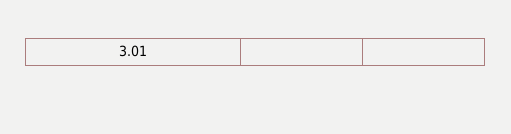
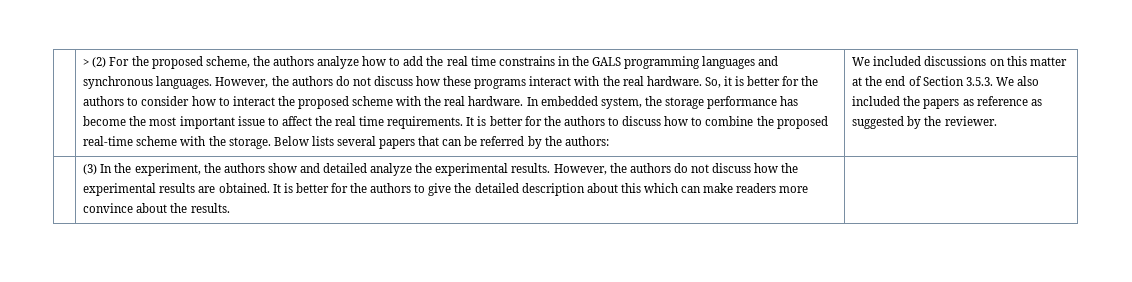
[119,45,147,57] 3.01 | -> [83,56,779,69] [83,76,819,89] [83,96,799,109] [83,116,828,129] [83,136,609,149] [852,56,1067,66] [852,76,1039,86] [852,96,1042,109] [852,116,997,129] [83,163,799,176] [83,183,809,196] [83,203,230,213] | > (2) For the proposed scheme, the authors analyze how to add the real time constrains in the GALS programming languages and synchronous languages. However, the authors do not discuss how these programs interact with the real hardware. So, it is better for the authors to consider how to interact the proposed scheme with the real hardware. In embedded system, the storage performance has become the most important issue to affect the real time requirements. It is better for the authors to discuss how to combine the proposed real-time scheme with the storage. Below lists several papers that can be referred by the authors: | We included discussions on this matter at the end of Section 3.5.3. We also included the papers as reference as suggested by the reviewer. // | (3) In the experiment, the authors show and detailed analyze the experimental results. However, the authors do not discuss how the experimental results are obtained. It is better for the authors to give the detailed description about this which can make readers more convince about the results.

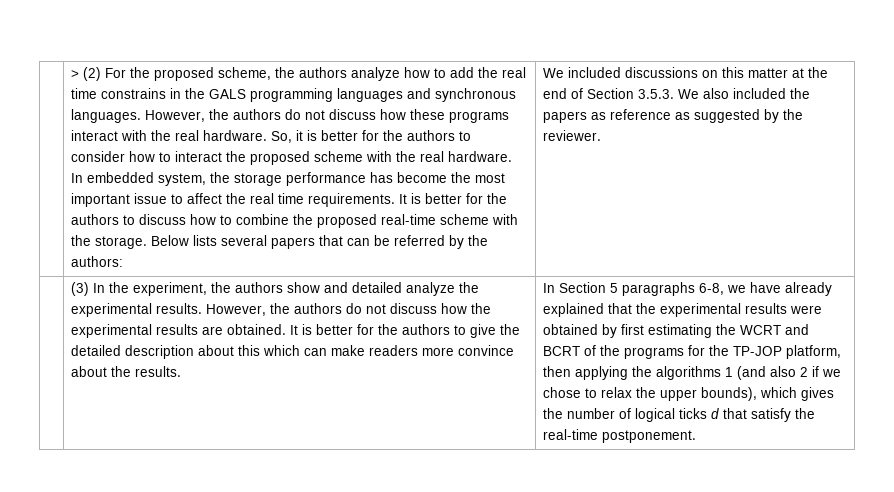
(230, 208) none -> [543,282,833,296] [543,303,823,317] [543,324,810,338] [543,345,842,359] [543,366,842,380] [543,387,835,401] [543,408,816,422] [543,429,697,443] In Section 5 paragraphs 6-8, we have already explained that the experimental results were obtained by first estimating the WCRT and BCRT of the programs for the TP-JOP platform, then applying the algorithms 1 (and also 2 if we chose to relax the upper bounds), which gives the number of logical ticks d that satisfy the real-time postponement.

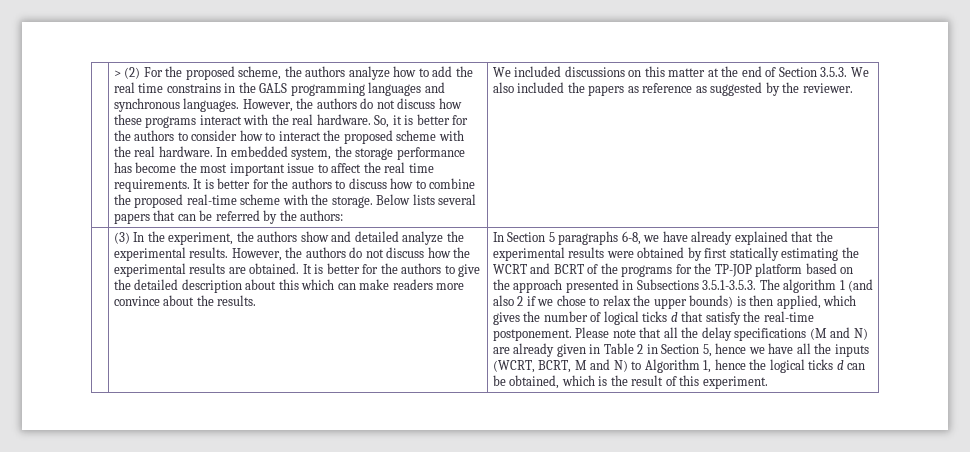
(645, 329) none -> [729,247,779,261] statically
[786,345,842,359] [543,366,722,380] platform, then applying the algorithms -> [755,263,854,277] [492,279,837,293] platform based on the approach presented in Subsections 3.5.1-3.5.3. The algorithm
[701,387,758,401] bounds), -> [689,295,821,309] bounds) is then applied,
(697, 436) none -> [575,327,868,341] [492,343,869,357] [492,359,866,373] [492,375,768,389] Please note that all the delay specifications (M and N) are already given in Table 2 in Section 5, hence we have all the inputs (WCRT, BCRT, M and N) to Algorithm 1, hence the logical ticks d can be obtained, which is the result of this experiment.

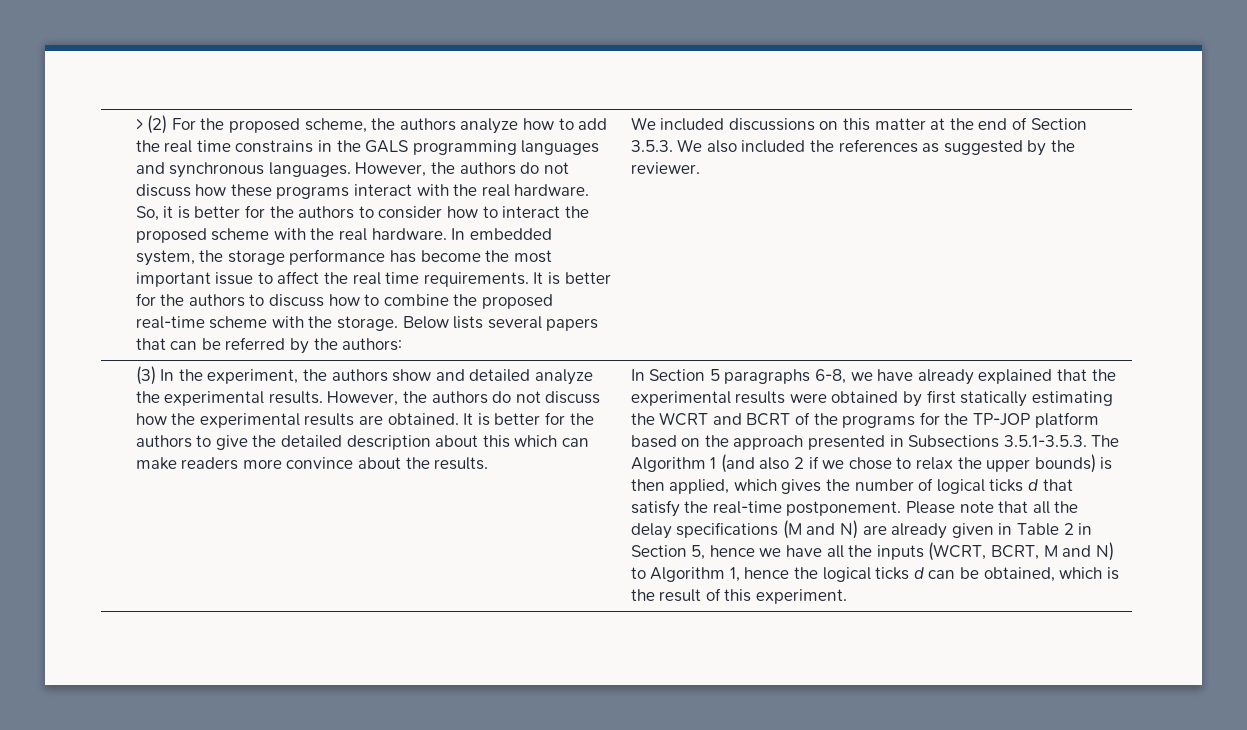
[588,83,693,96] papers as reference -> [838,139,918,153] references
[783,279,837,293] algorithm -> [630,457,706,472] Algorithm

